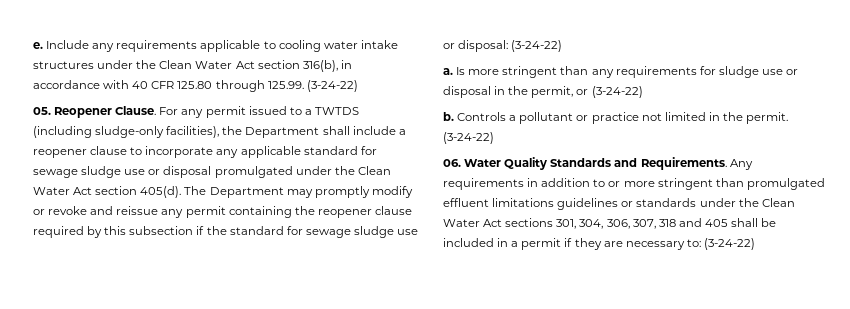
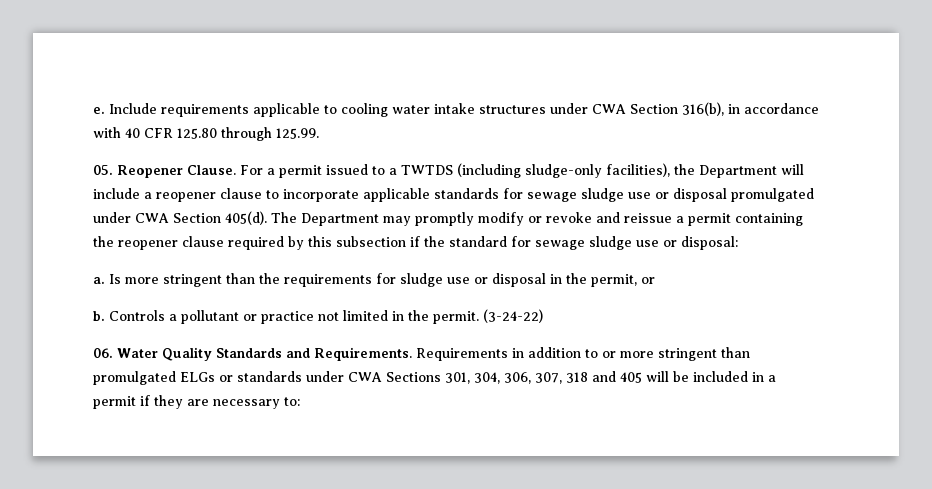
[92,43,115,52] any -> (157, 108) none
[136,60,300,69] the Clean Water Act section -> [592,104,678,114] CWA Section
[306,80,358,92] (3-24-22) -> (319, 133) none
[181,109,204,118] any -> [267,168,275,175] a
[322,126,350,135] shall -> [781,164,804,175] will
[216,146,358,158] any applicable standard -> [363,188,499,202] applicable standards
[334,166,391,175] [33,186,138,195] the Clean Water Act section -> [135,213,221,223] CWA Section
[161,209,184,218] any -> [676,216,684,223] a
[511,40,563,52] (3-24-22) -> (738, 243) none
[591,69,614,78] any -> [259,273,280,284] the
[591,86,643,98] (3-24-22) -> (655, 280) none
[729,159,753,170] [443,178,524,190] Any requirements -> [416,348,508,361] Requirements
[443,198,795,210] [443,218,554,227] effluent limitations guidelines or standards under the Clean Water Act sections -> [180,371,441,382] ELGs or standards under CWA Sections
[731,218,759,227] shall -> [646,371,669,382] will
[703,238,755,250] (3-24-22) -> (300, 401) none

